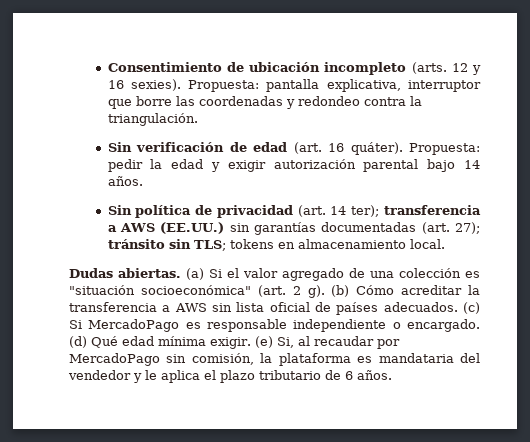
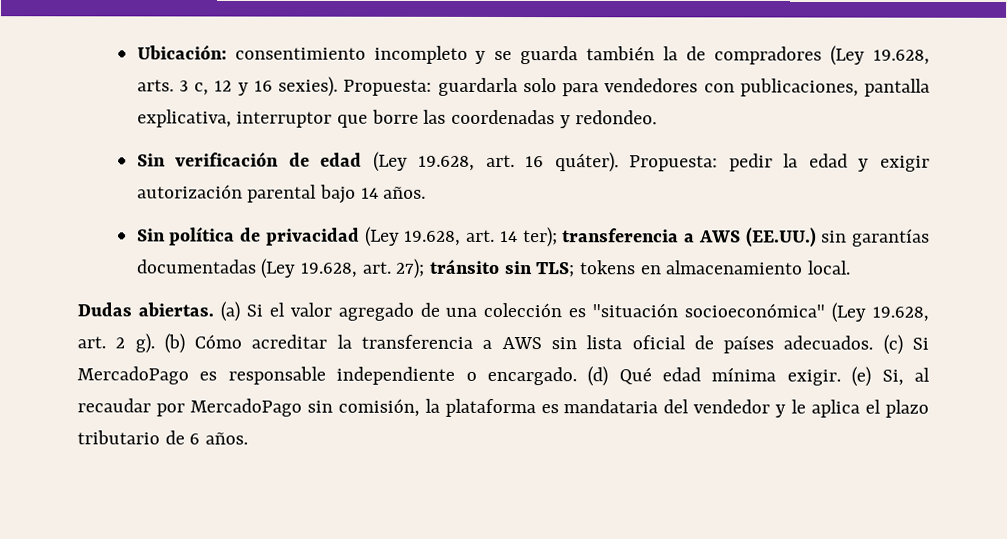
[107,62,447,75] Consentimiento de ubicación incompleto (arts. -> [136,44,931,66] [136,79,210,96] Ubicación: consentimiento incompleto y se guarda también la de compradores (Ley 19.628, arts. 3 c,
(260, 86) none -> [437,77,859,97] guardarla solo para vendedores con publicaciones,
[297,96,422,106] [107,113,198,126] redondeo contra la triangulación. -> [575,110,658,125] redondeo.
[293,142,322,154] (art. -> [372,151,515,172] (Ley 19.628, art.
[297,205,326,217] (art. -> [364,226,496,247] (Ley 19.628, art.
[421,222,450,234] (art. -> [260,258,392,279] (Ley 19.628, art.
[257,285,286,297] (art. -> [831,302,930,323] [77,336,106,349] (Ley 19.628, art.

